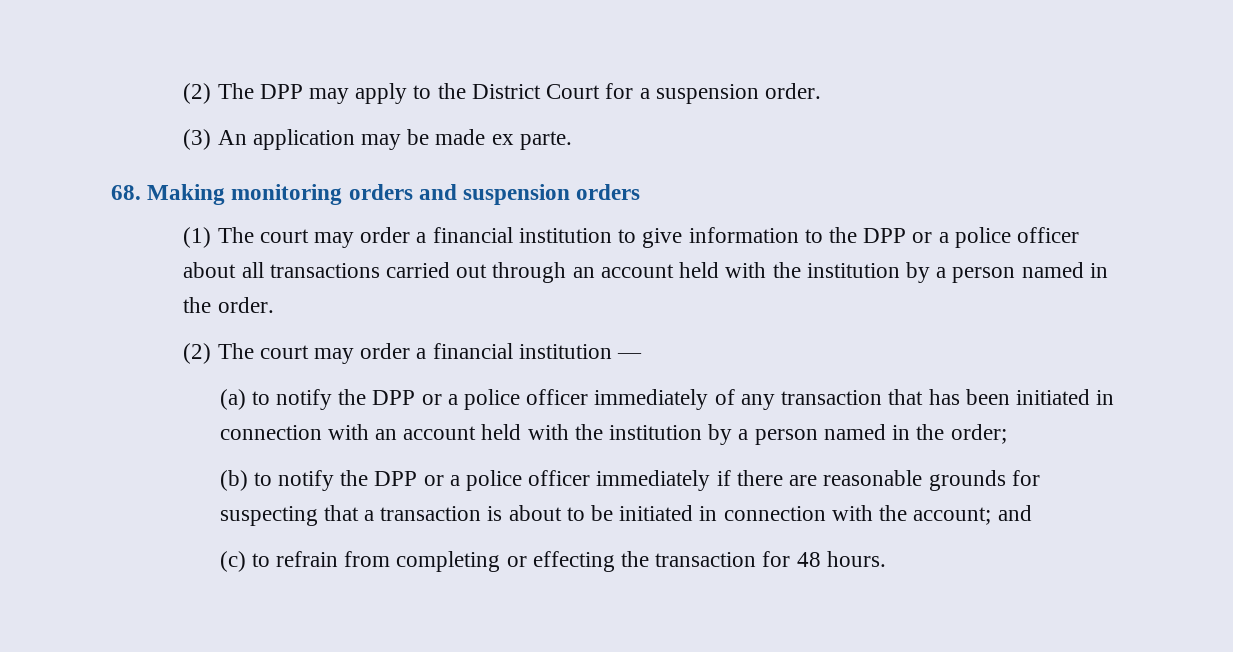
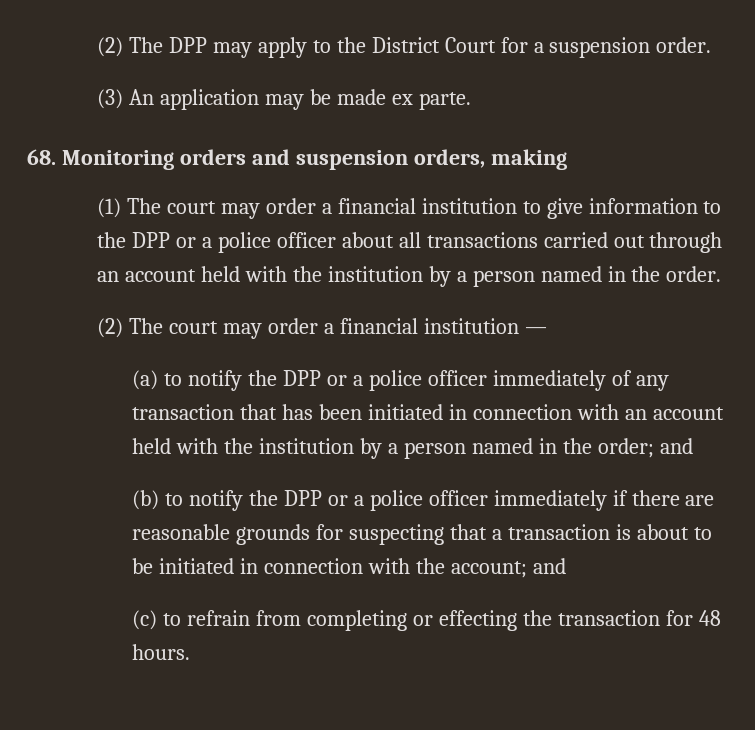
[147,184,343,205] Making monitoring -> [61,150,174,170] Monitoring
[576,184,641,200] orders -> [413,149,567,170] orders, making
(1007, 434) none -> [659,438,693,454] and

